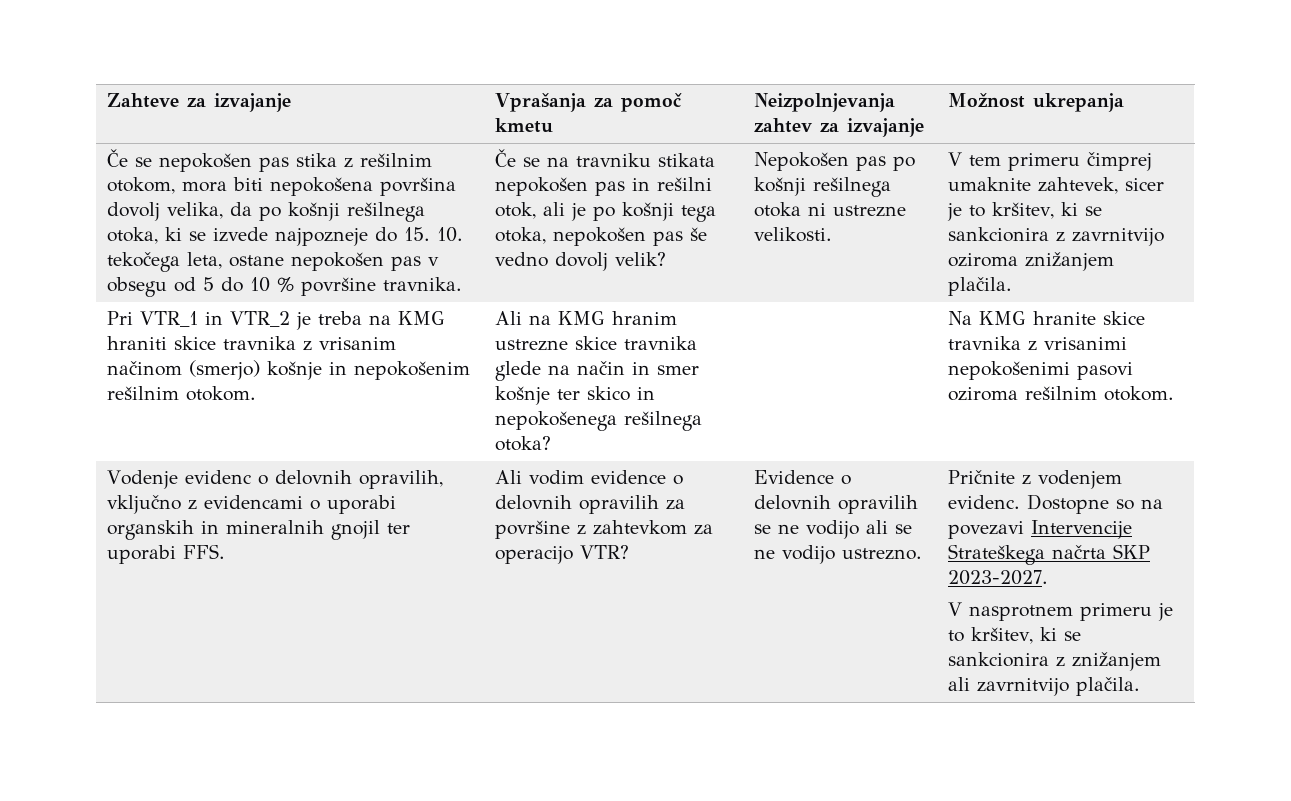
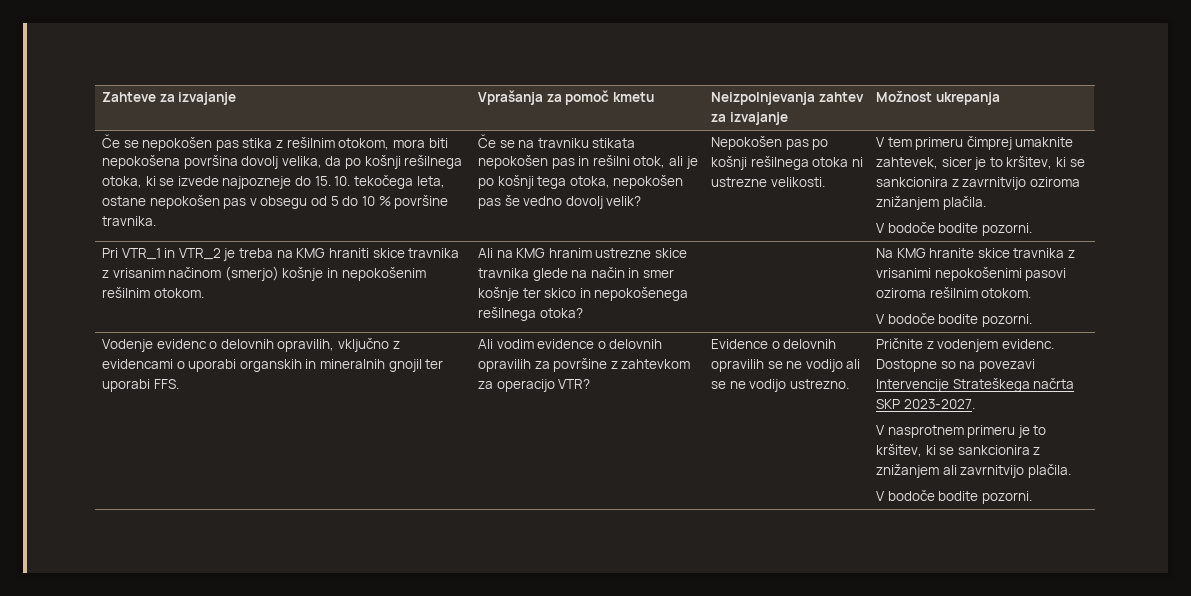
(1012, 286) none -> [875,222,1032,236] // V bodoče bodite pozorni.
(1174, 393) none -> [875,313,1032,327] // V bodoče bodite pozorni.
(1140, 686) none -> [875,490,1032,504] // V bodoče bodite pozorni.

